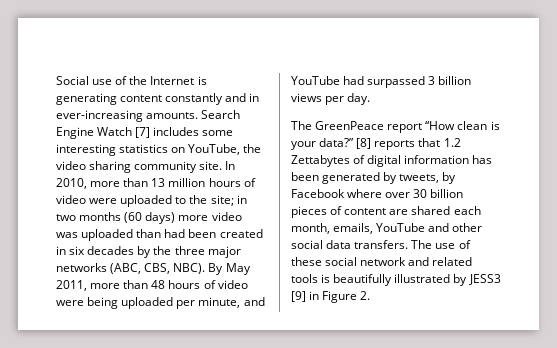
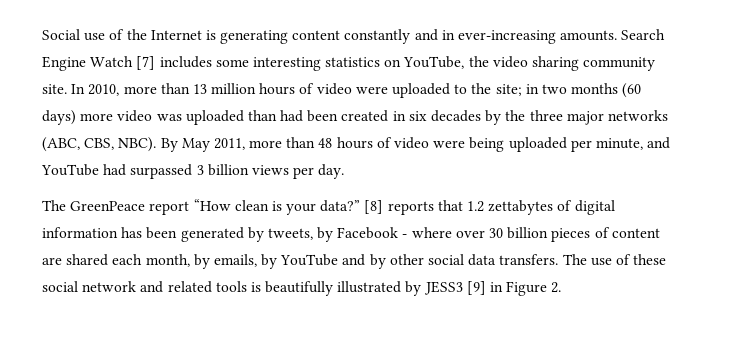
[291,155,350,167] Zettabytes -> [488,200,554,215] zettabytes
(345, 193) none -> [402,234,408,238] -
[333,223,374,234] emails, -> [193,254,278,269] by emails, by
(450, 227) none -> [369,254,386,269] by

